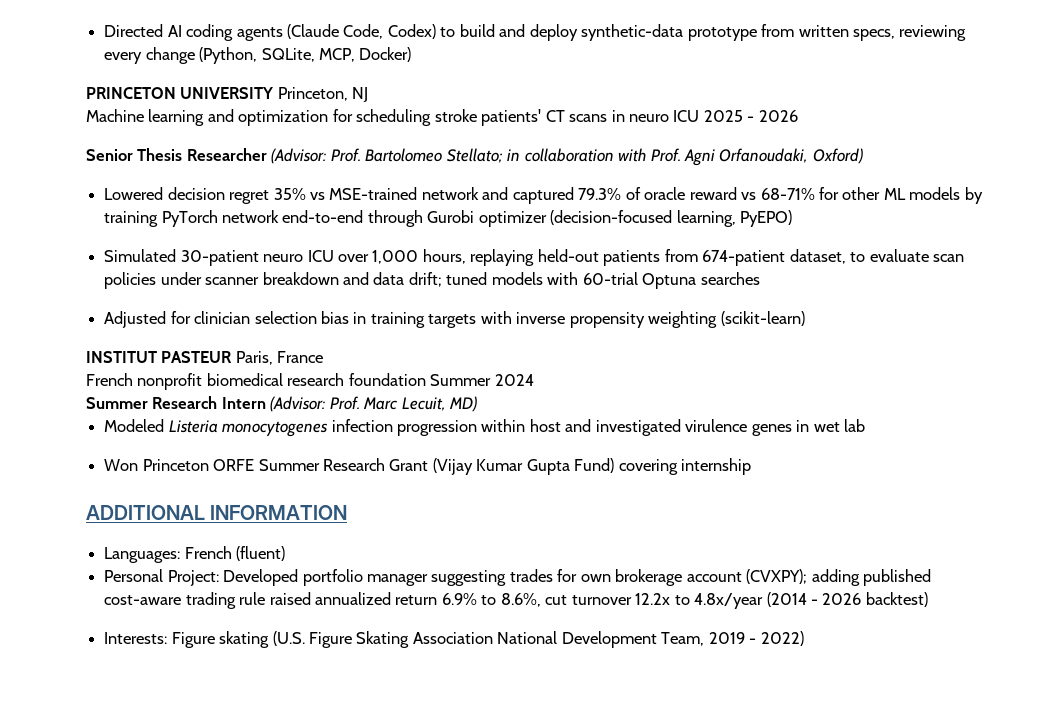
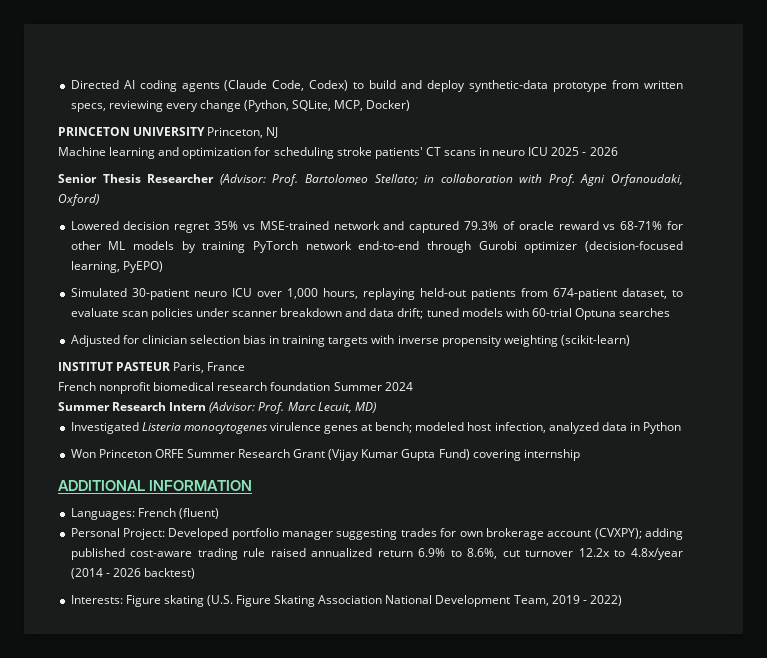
[104,419,165,432] Modeled -> [70,422,139,434] Investigated
[331,419,866,436] infection progression within host and investigated virulence genes in wet lab -> [269,422,682,434] virulence genes at bench; modeled host infection, analyzed data in Python

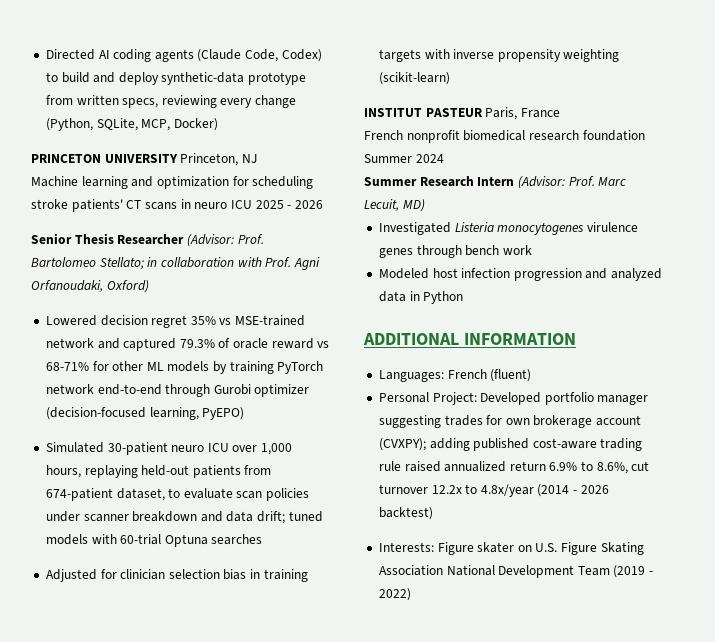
[361,422,682,434] [70,449,580,461] at bench; modeled host infection, analyzed data in Python // Won Princeton ORFE Summer Research Grant (Vijay Kumar Gupta Fund) covering internship -> [416,245,532,258] [378,268,663,281] [378,291,464,304] through bench work // Modeled host infection progression and analyzed data in Python
[163,595,233,607] skating (U.S. -> [477,542,558,553] skater on U.S.
[513,595,580,606] Team, 2019 -> [577,565,646,578] Team (2019

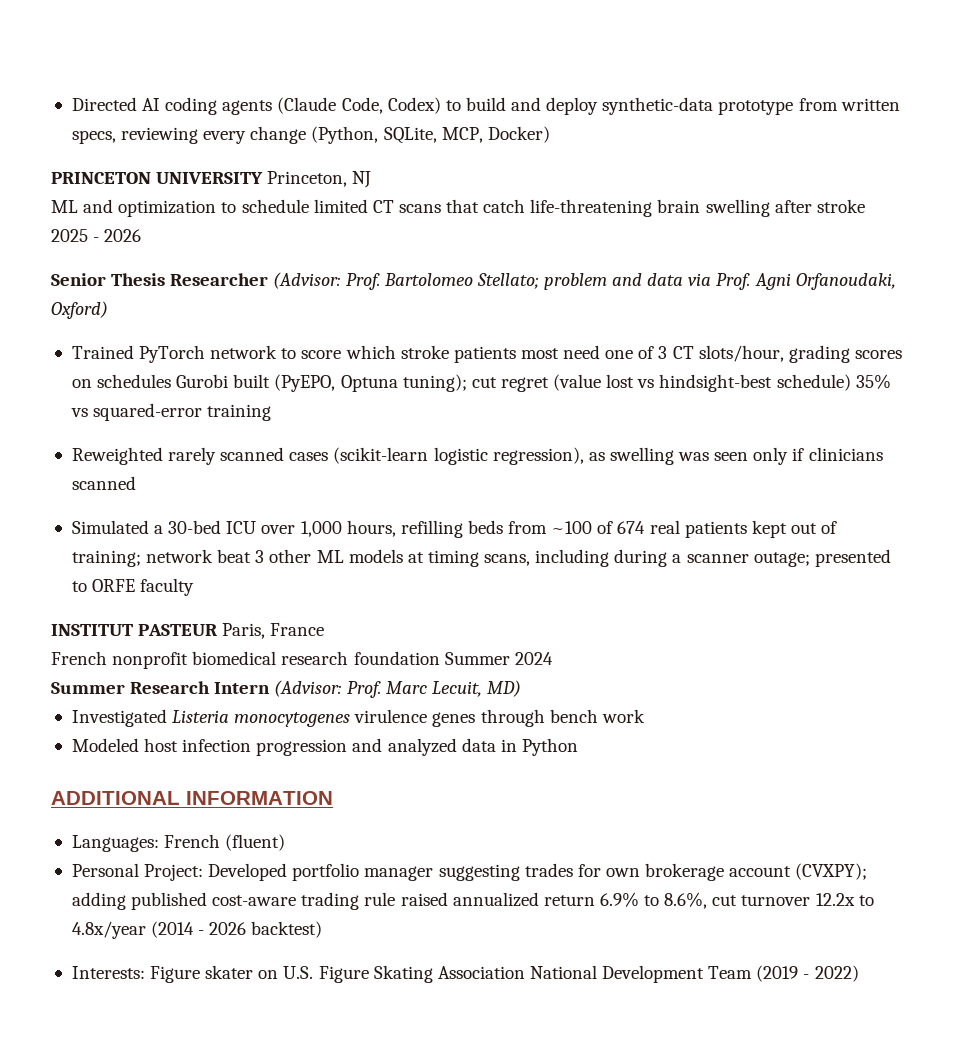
[31,176,314,189] [31,199,252,212] Machine learning and optimization for scheduling stroke patients' CT scans in neuro ICU -> [51,199,865,217] ML and optimization to schedule limited CT scans that catch life-threatening brain swelling after stroke
[147,257,262,268] in collaboration with -> [543,273,712,290] problem and data via
[45,315,306,328] [45,338,330,351] [45,361,324,374] [45,384,310,397] [45,407,245,420] Lowered decision regret 35% vs MSE-trained network and captured 79.3% of oracle reward vs 68-71% for other ML models by training PyTorch network end-to-end through Gurobi optimizer (decision-focused learning, PyEPO) -> [71,345,902,363] [71,374,891,392] [70,403,272,421] [71,447,883,465] [71,476,136,490] Trained PyTorch network to score which stroke patients most need one of 3 CT slots/hour, grading scores on schedules Gurobi built (PyEPO, Optuna tuning); cut regret (value lost vs hindsight-best schedule) 35% vs squared-error training // Reweighted rarely scanned cases (scikit-learn logistic regression), as swelling was seen only if clinicians scanned
[107,442,205,455] 30-patient neuro -> [154,520,222,534] a 30-bed
[84,465,272,478] [45,488,310,501] [45,511,323,524] [45,534,263,547] [45,569,308,582] [378,49,620,62] [378,72,450,85] replaying held-out patients from 674-patient dataset, to evaluate scan policies under scanner breakdown and data drift; tuned models with 60-trial Optuna searches // Adjusted for clinician selection bias in training targets with inverse propensity weighting (scikit-learn) -> [400,520,838,538] [71,549,891,567] [71,578,195,596] refilling beds from ~100 of 674 real patients kept out of training; network beat 3 other ML models at timing scans, including during a scanner outage; presented to ORFE faculty

